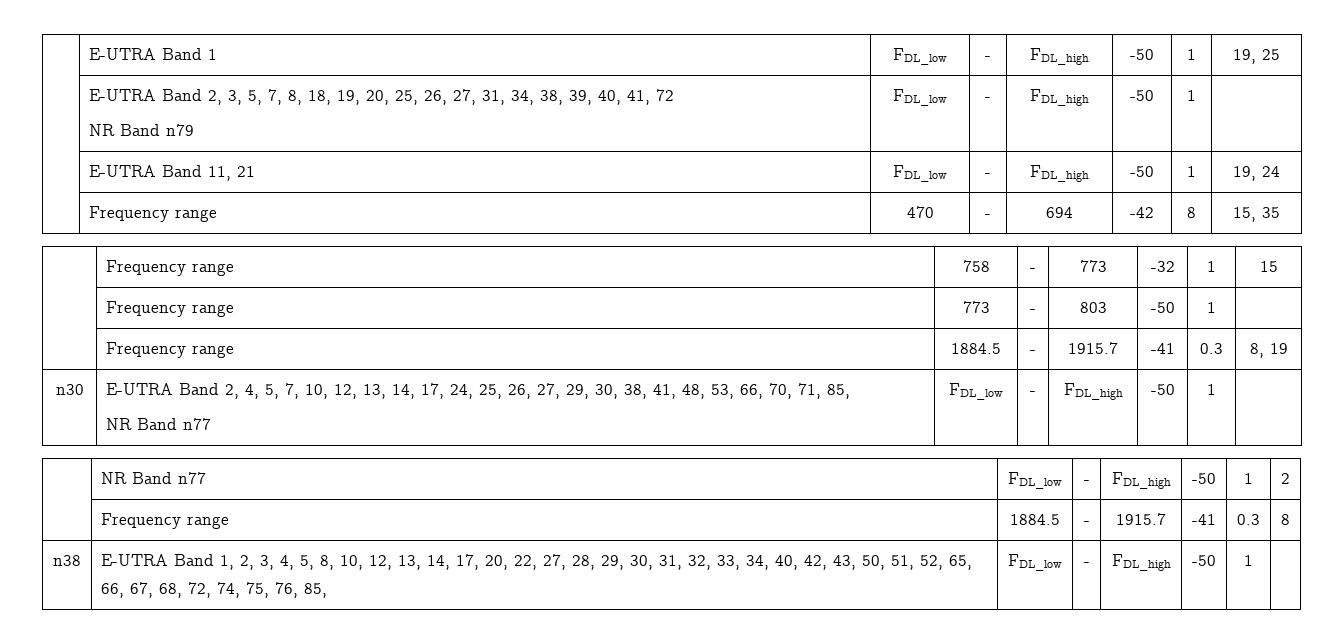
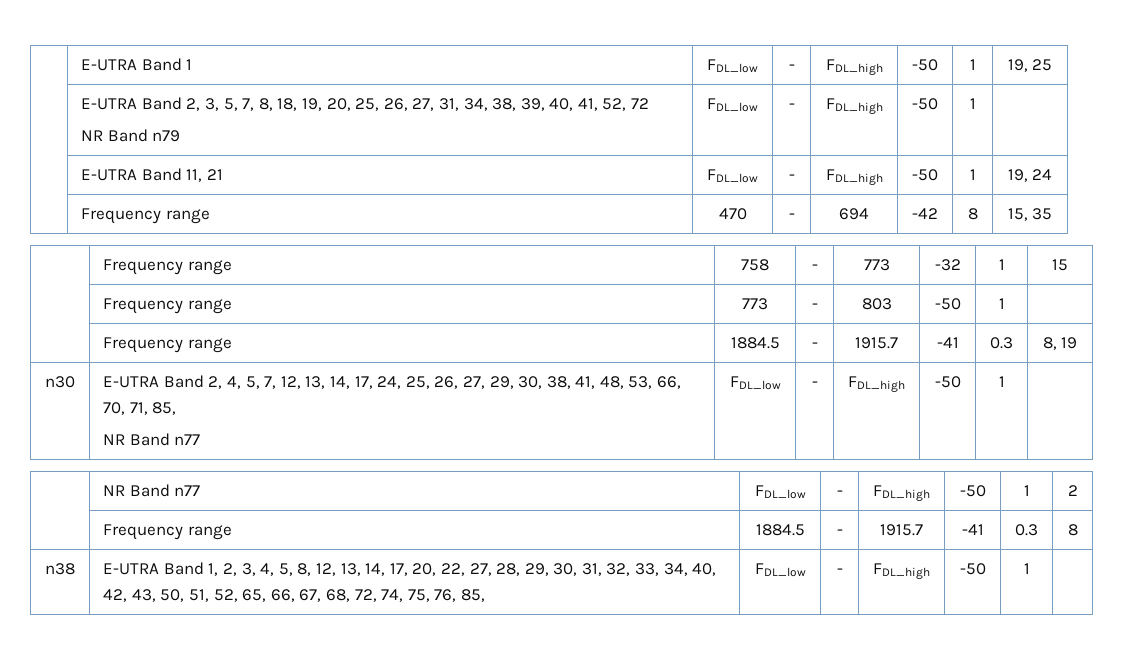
(651, 97) none -> [602,98,627,111] 52,
[305,384,329,399] 10, -> (277, 382) none
[340,555,364,570] 10, -> (312, 569) none

